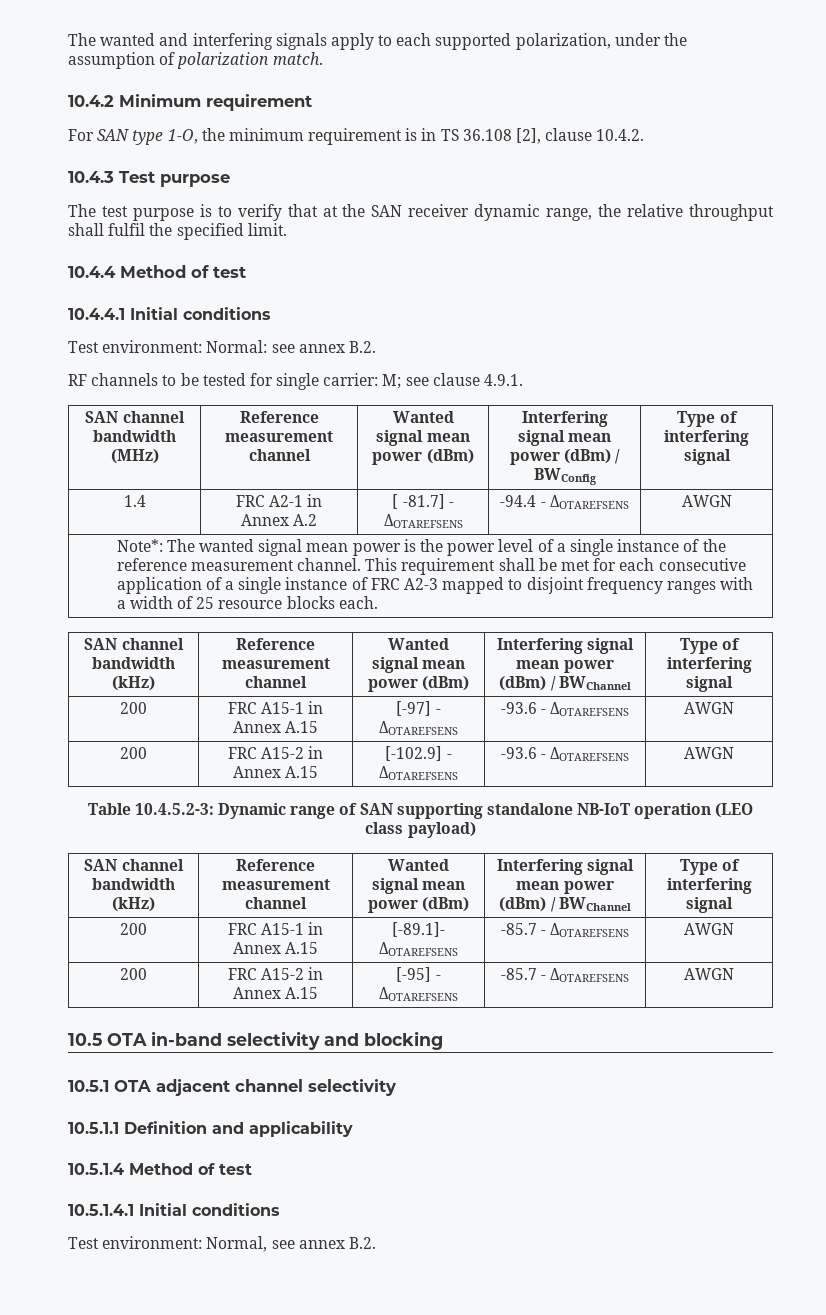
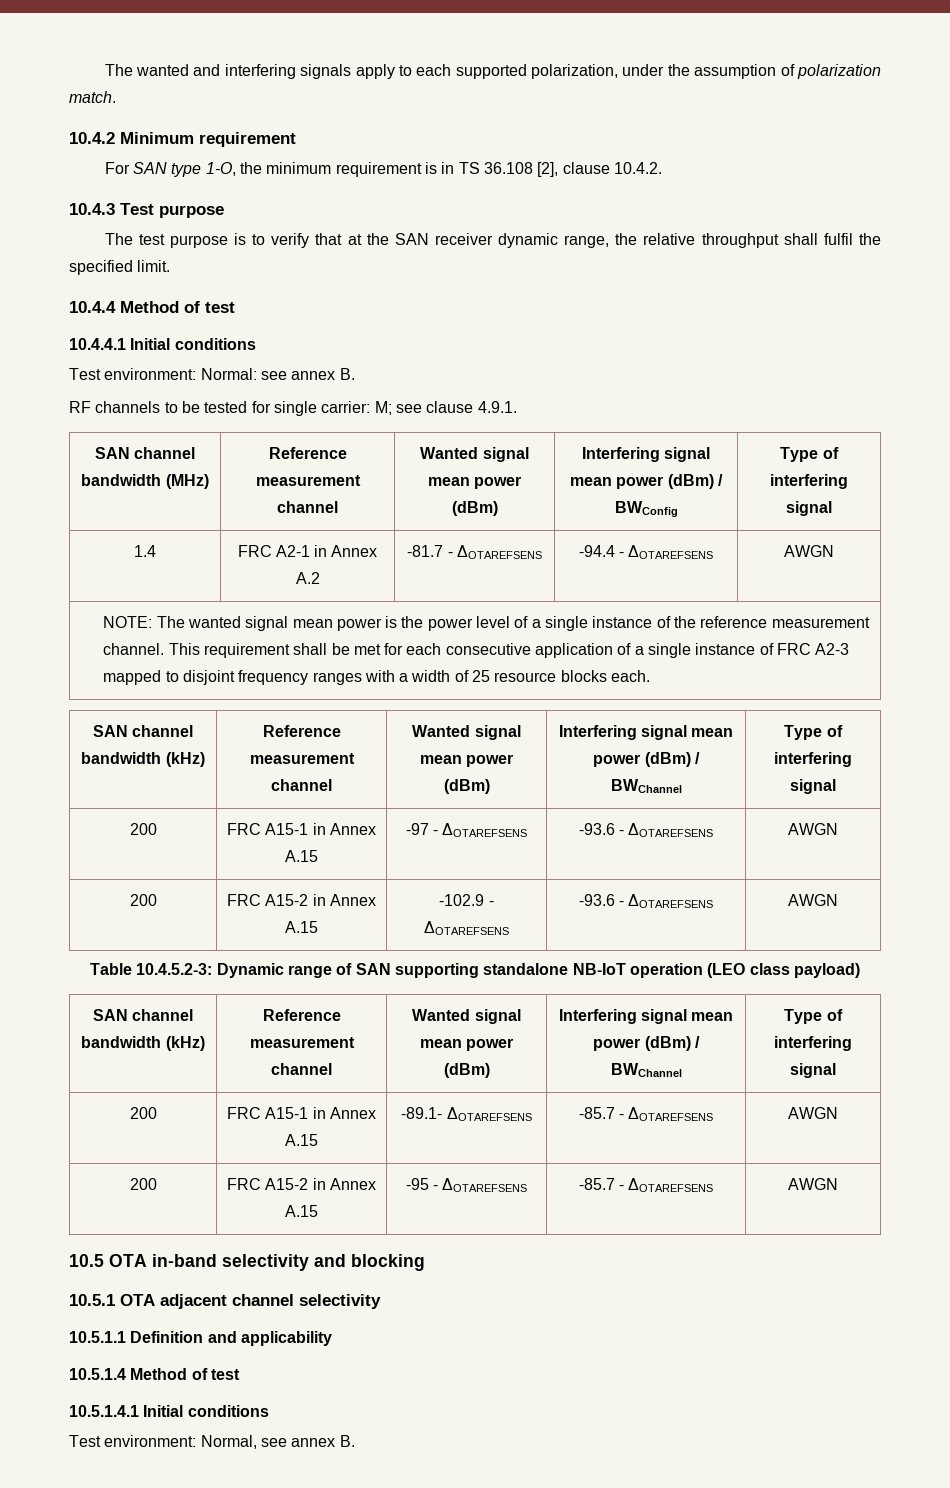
[348,341,376,353] B.2. -> [339,368,355,380] B.
[392,494,445,509] [ -81.7] -> [407,545,444,557] -81.7
[116,539,163,552] Note*: -> [103,616,153,628] NOTE:
[396,701,432,716] [-97] -> [405,823,429,835] -97
[385,746,443,761] [-102.9] -> [439,894,485,906] -102.9
[392,922,445,937] [-89.1]- -> [401,1107,443,1119] -89.1-
[396,967,432,982] [-95] -> [405,1178,429,1190] -95
[348,1237,376,1249] B.2. -> [339,1435,355,1447] B.

